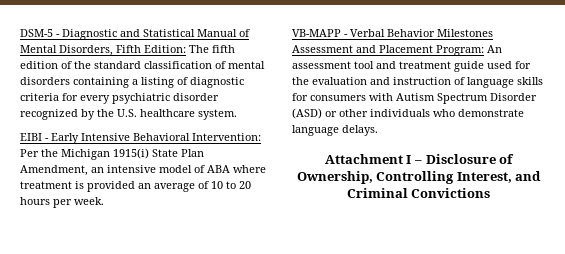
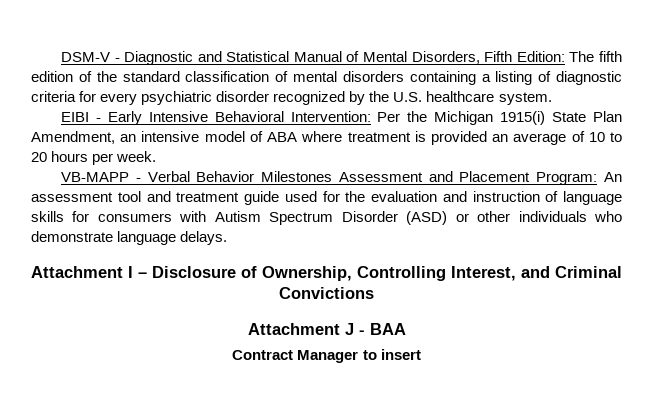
[20,29,53,37] DSM-5 -> [60,52,110,62] DSM-V
(491, 193) none -> [247,323,406,335] [232,349,421,363] // Attachment J - BAA // Contract Manager to insert

